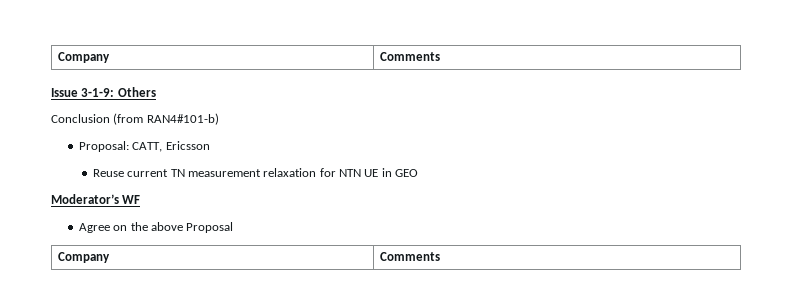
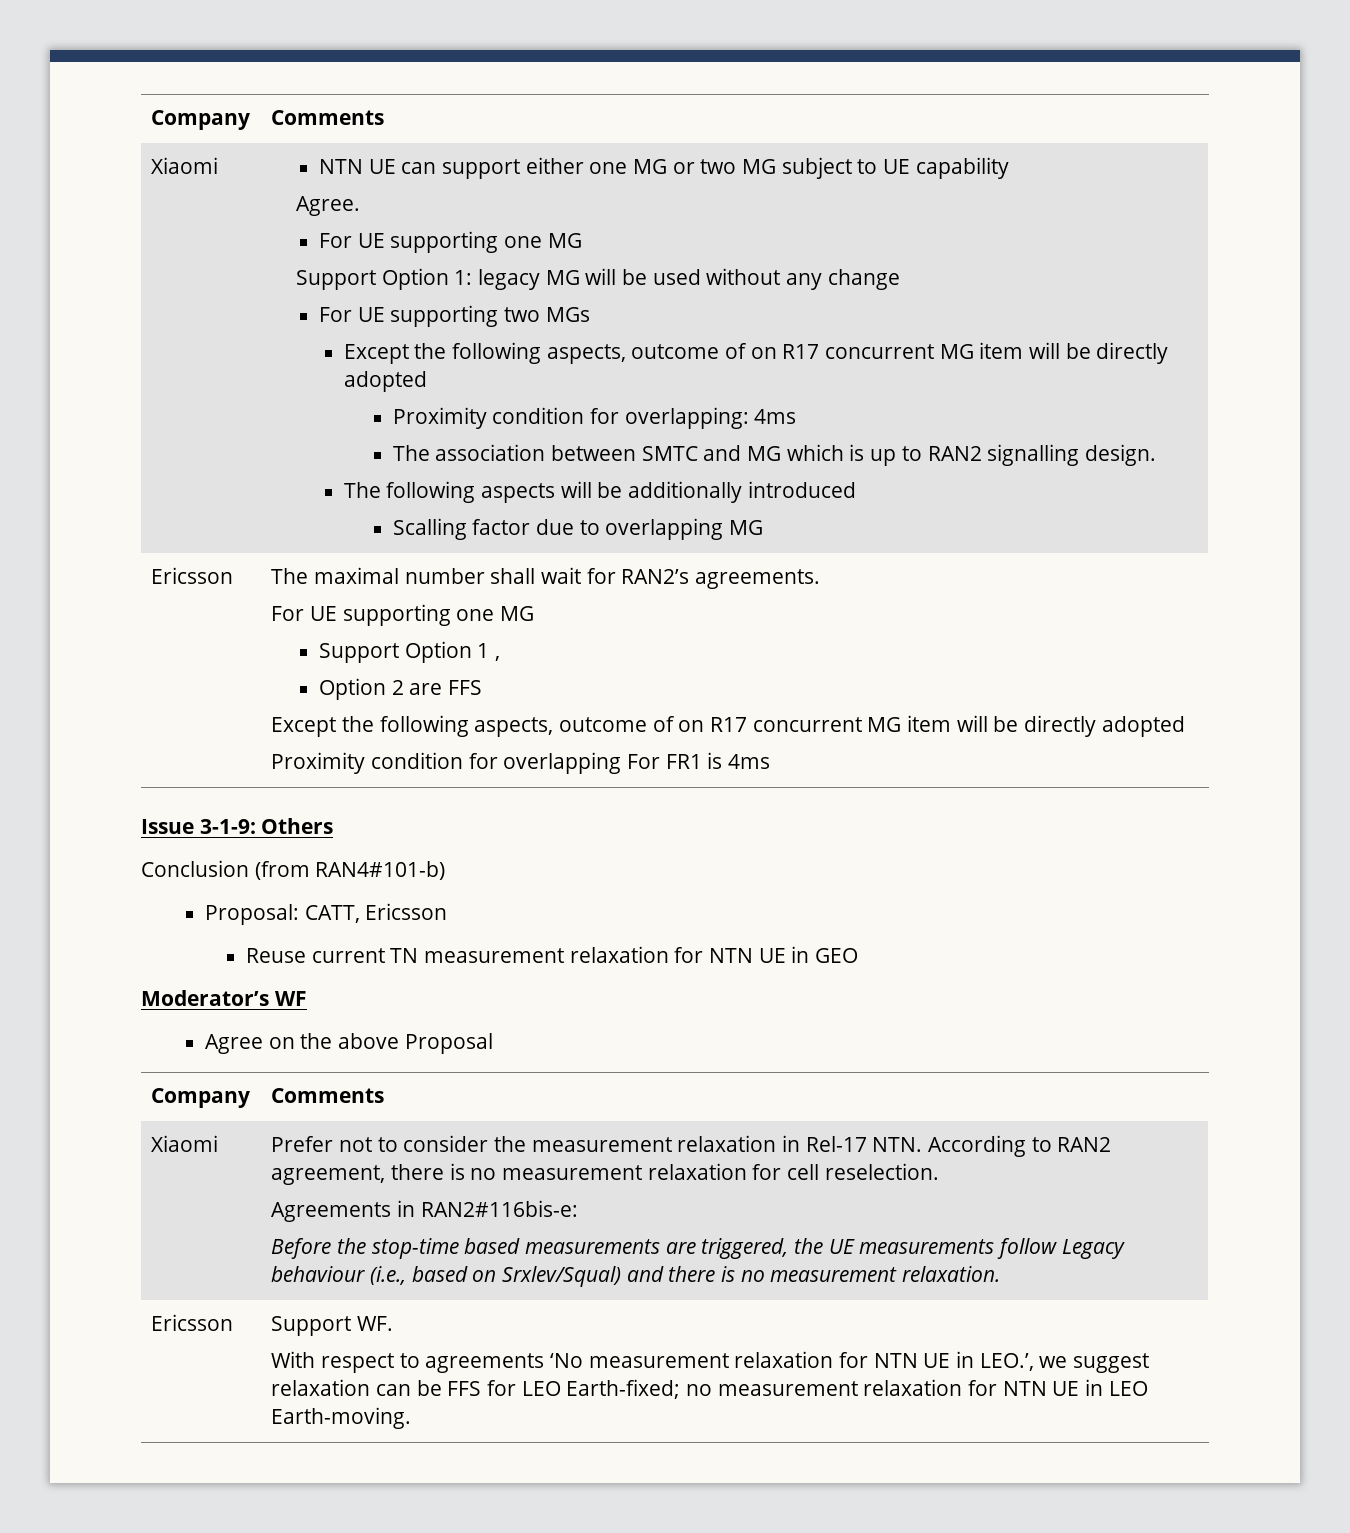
[57,52,110,63] [379,52,440,61] Company | Comments -> [151,110,251,130] [271,110,385,125] [151,157,219,174] [318,157,1009,179] [295,196,360,216] [318,231,582,253] [295,268,900,290] [318,305,590,327] [343,342,1169,364] [343,371,427,392] [392,407,797,429] [392,444,1156,466] [343,481,856,503] [392,518,764,540] [151,567,234,584] [271,567,820,589] [271,604,534,626] [318,641,500,663] [318,678,482,700] [271,715,1185,737] [271,752,770,774] Company | Comments // Xiaomi | NTN UE can support either one MG or two MG subject to UE capability // Agree. // For UE supporting one MG // Support Option 1: legacy MG will be used without any change // For UE supporting two MGs // Except the following aspects, outcome of on R17 concurrent MG item will be directly adopted // Proximity condition for overlapping: 4ms // The association between SMTC and MG which is up to RAN2 signalling design. // The following aspects will be additionally introduced // Scalling factor due to overlapping MG // Ericsson | The maximal number shall wait for RAN2’s agreements. // For UE supporting one MG // Support Option 1 , // Option 2 are FFS // Except the following aspects, outcome of on R17 concurrent MG item will be directly adopted // Proximity condition for overlapping For FR1 is 4ms
(440, 256) none -> [151,1135,219,1152] [271,1135,1112,1157] [271,1163,939,1185] [271,1200,578,1222] [271,1238,1125,1259] [271,1266,1000,1287] [151,1314,234,1331] [271,1316,393,1336] [271,1351,1149,1373] [271,1379,1148,1399] [271,1407,412,1429] // Xiaomi | Prefer not to consider the measurement relaxation in Rel-17 NTN. According to RAN2 agreement, there is no measurement relaxation for cell reselection. // Agreements in RAN2#116bis-e: // Before the stop-time based measurements are triggered, the UE measurements follow Legacy behaviour (i.e., based on Srxlev/Squal) and there is no measurement relaxation. // Ericsson | Support WF. // With respect to agreements ‘No measurement relaxation for NTN UE in LEO.’, we suggest relaxation can be FFS for LEO Earth-fixed; no measurement relaxation for NTN UE in LEO Earth-moving.

